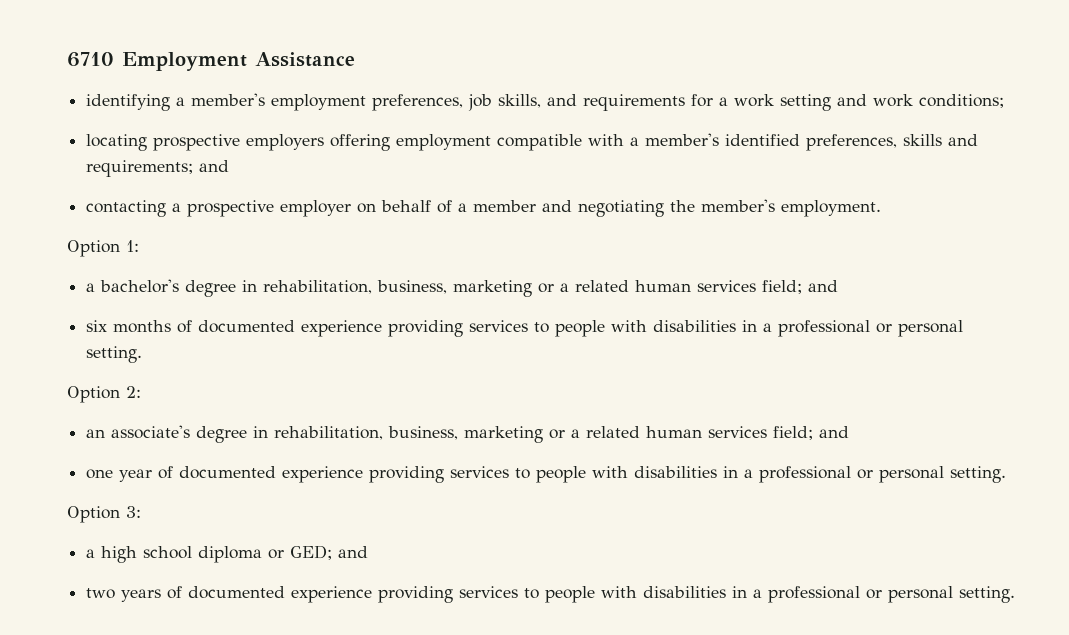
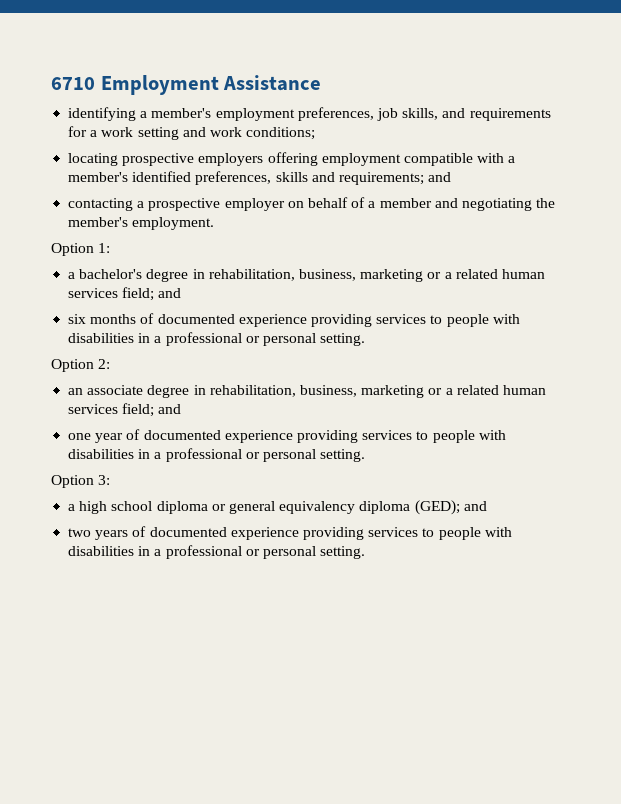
[111,425,191,439] associate's -> [87,385,144,395] associate
[290,545,333,560] GED; -> [228,500,460,515] general equivalency diploma (GED);

